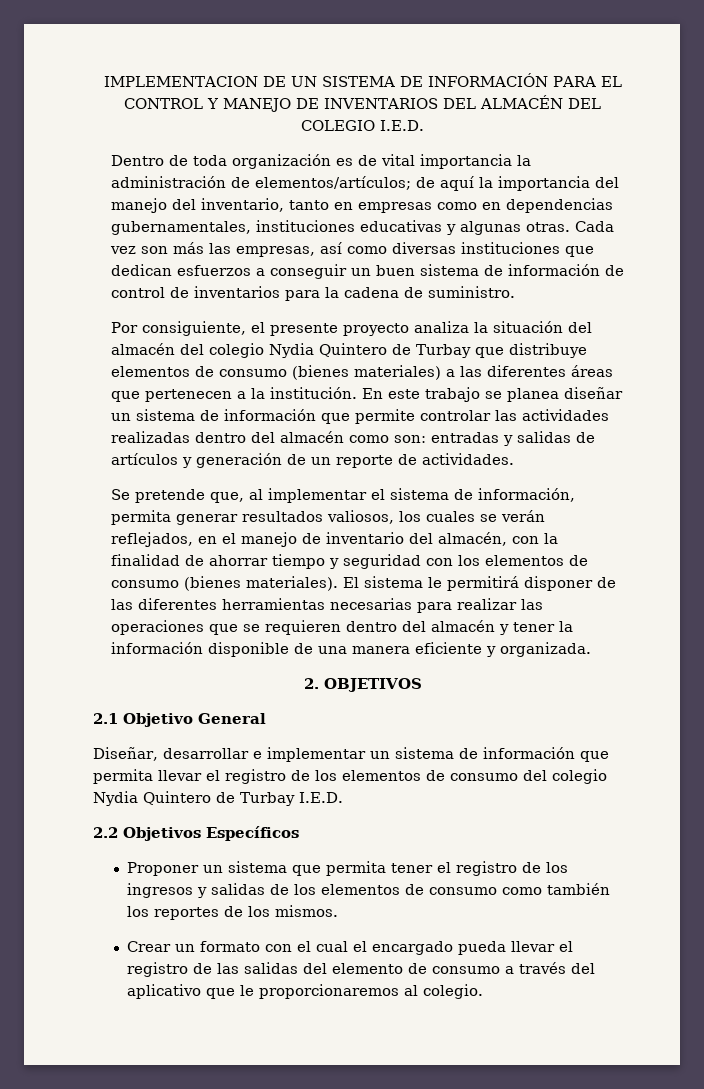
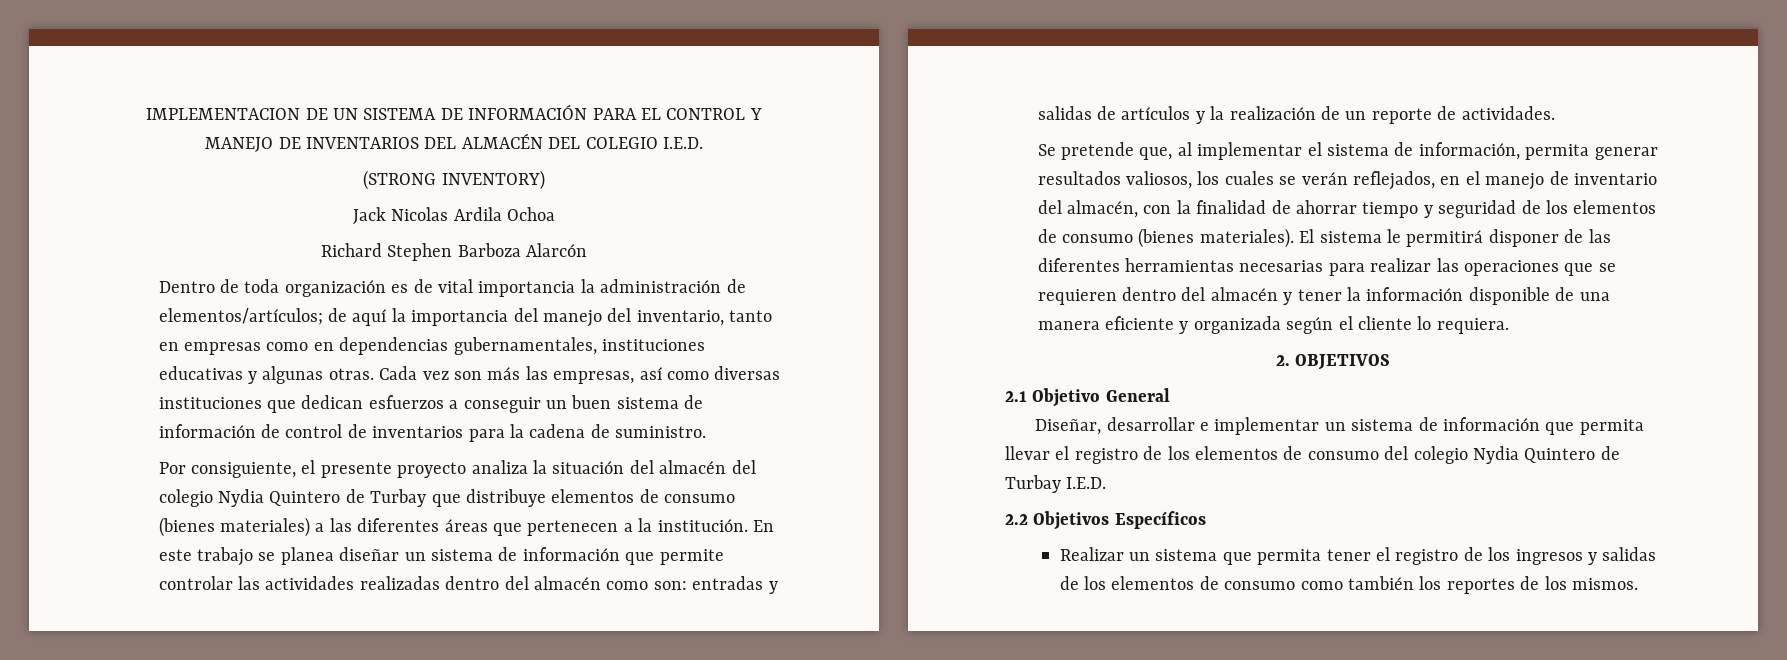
(424, 125) none -> [363,170,545,190] [352,207,556,224] [320,243,588,261] // (STRONG INVENTORY) // Jack Nicolas Ardila Ochoa // Richard Stephen Barboza Alarcón
[196,453,283,468] generación -> [1210,106,1316,120] la realización
[426,558,454,566] con -> [1521,200,1541,214] de
[500,642,592,657] organizada. -> [1193,316,1509,334] organizada según el cliente lo requiera.
[127,862,200,876] Proponer -> [1059,547,1124,561] Realizar
[127,941,574,955] [127,962,596,977] [127,984,484,999] // Crear un formato con el cual el encargado pueda llevar el registro de las salidas del elemento de consumo a través del aplicativo que le proporcionaremos al colegio. -> (1639, 584) none

